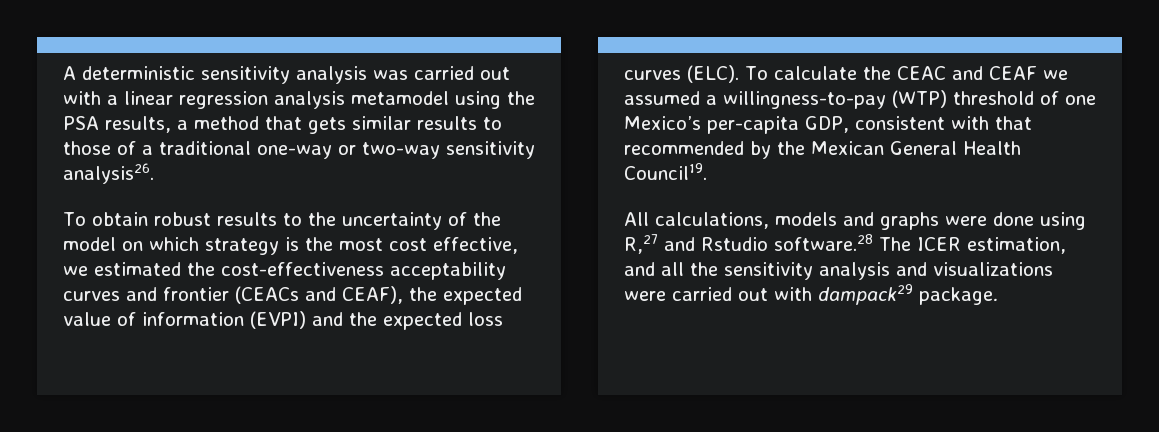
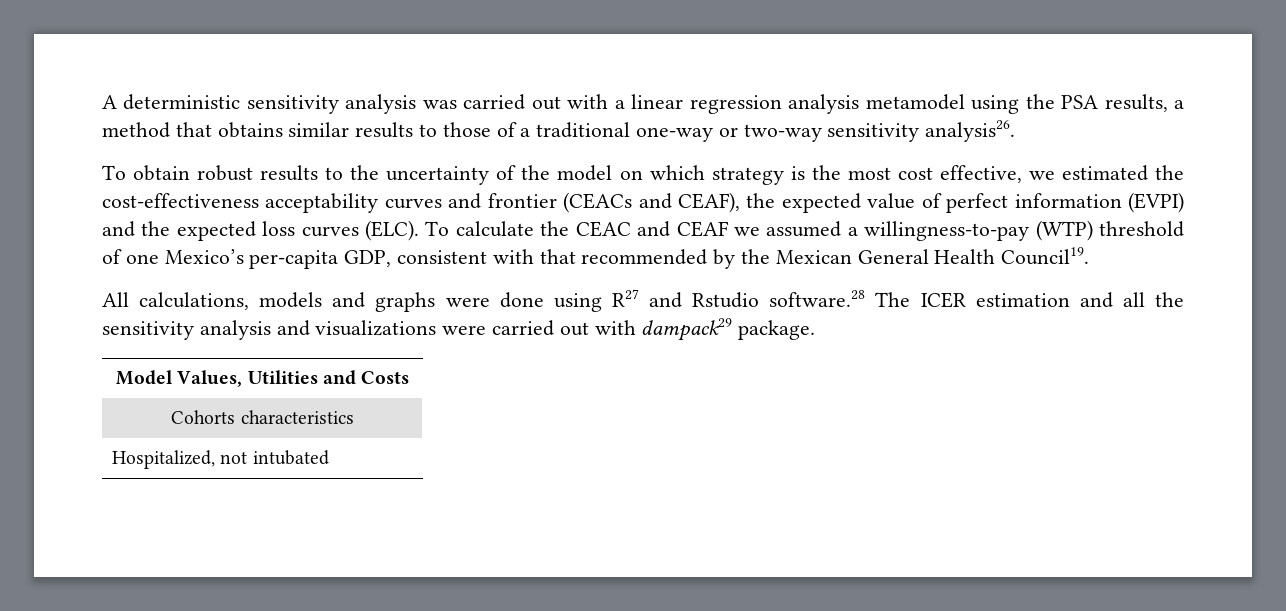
[308,117,346,134] gets -> [217,122,283,138] obtains
(136, 319) none -> [946,193,1009,213] perfect
[624,234,658,254] R,27 -> [611,289,639,307] R27
[967,237,1066,254] estimation, -> [975,293,1070,307] estimation
(998, 296) none -> [115,370,410,387] [171,410,354,424] [112,450,329,469] // Model Values, Utilities and Costs // Cohorts characteristics // Hospitalized, not intubated

